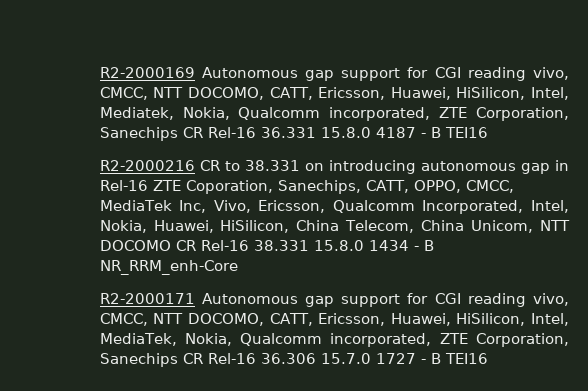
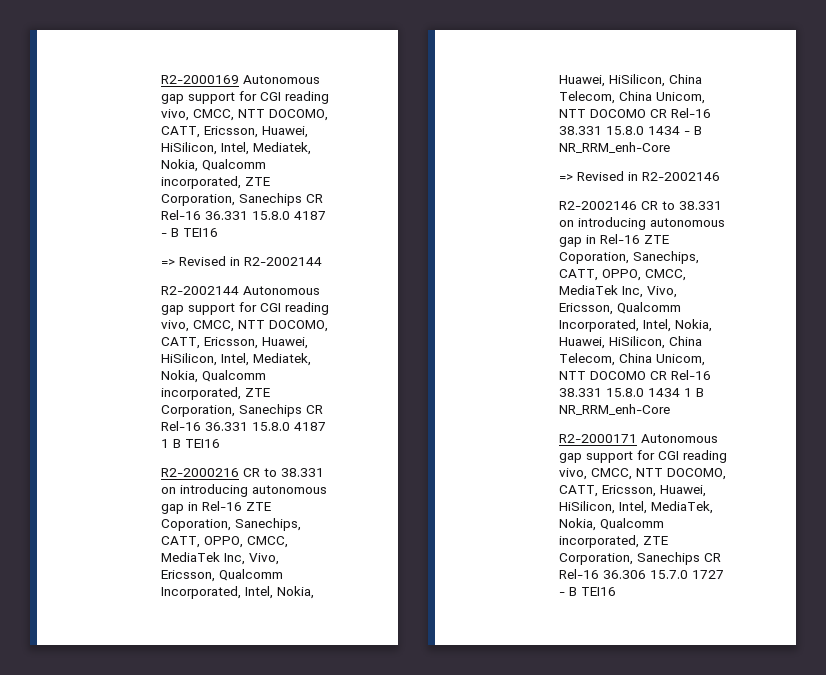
(488, 132) none -> [161,256,323,266] [161,286,321,295] [161,302,330,315] [161,320,329,332] [161,337,309,349] [161,353,312,366] [161,370,267,383] [161,387,271,400] [161,404,324,417] [161,421,327,431] [161,439,221,448] // => Revised in R2-2002144 // R2-2002144 Autonomous gap support for CGI reading vivo, CMCC, NTT DOCOMO, CATT, Ericsson, Huawei, HiSilicon, Intel, Mediatek, Nokia, Qualcomm incorporated, ZTE Corporation, Sanechips CR Rel-16 36.331 15.8.0 4187 1 B TEI16
(238, 267) none -> [559,171,721,181] [559,201,723,210] [559,217,726,230] [559,234,670,247] [559,251,700,264] [559,269,687,281] [559,285,678,298] [559,302,682,315] [559,319,713,332] [559,336,703,349] [559,353,706,366] [559,370,712,380] [559,388,705,397] [559,404,671,415] // => Revised in R2-2002146 // R2-2002146 CR to 38.331 on introducing autonomous gap in Rel-16 ZTE Coporation, Sanechips, CATT, OPPO, CMCC, MediaTek Inc, Vivo, Ericsson, Qualcomm Incorporated, Intel, Nokia, Huawei, HiSilicon, China Telecom, China Unicom, NTT DOCOMO CR Rel-16 38.331 15.8.0 1434 1 B NR_RRM_enh-Core

